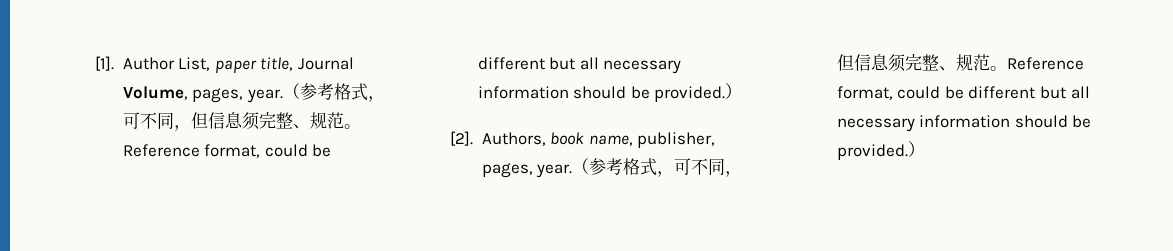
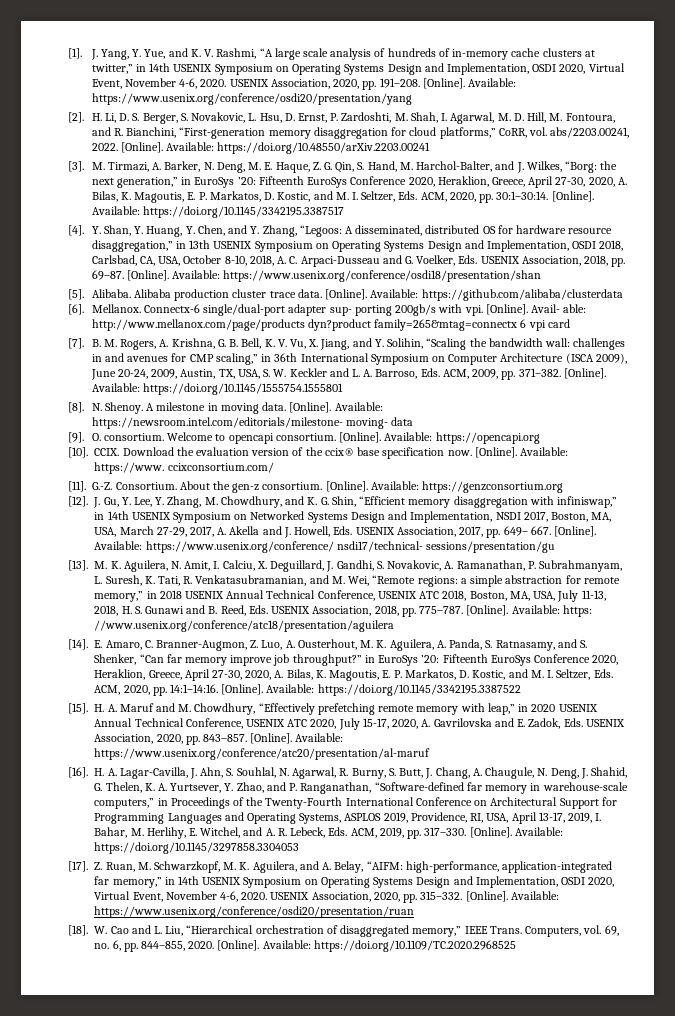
[122,57,354,73] [122,83,385,103] [122,112,361,131] [122,144,332,158] [477,57,682,74] [477,83,743,102] [450,131,716,148] [481,158,743,178] [836,54,1084,72] [836,86,1090,100] [836,115,1092,132] [836,141,925,160] Author List, paper title, Journal Volume, pages, year.（参考格式，可不同，但信息须完整、规范。Reference format, could be different but all necessary information should be provided.） // [2]. Authors, book name, publisher, pages, year.（参考格式，可不同，但信息须完整、规范。Reference format, could be different but all necessary information should be provided.） -> [90,48,595,60] [91,63,625,75] [91,78,516,90] [91,93,412,105] [68,112,615,124] [91,127,630,139] [91,142,431,154] [68,161,618,173] [91,176,627,188] [91,191,594,203] [91,206,344,218] [68,225,613,237] [91,240,624,252] [91,255,626,267] [91,270,542,282] [68,289,623,301] [68,304,587,316] [91,319,570,331] [68,338,626,350] [91,353,627,365] [90,368,606,380] [91,383,343,395] [68,402,383,414] [91,417,414,429] [68,432,540,444] [68,447,569,459] [94,462,274,474] [68,481,564,493] [68,496,618,508] [94,511,612,523] [94,526,597,538] [94,541,556,553] [68,560,623,572] [94,575,620,587] [94,590,606,602] [94,605,592,617] [94,620,395,632] [68,639,588,651] [94,654,619,666] [94,669,613,681] [94,684,521,696] [68,703,598,715] [94,718,625,730] [94,733,344,745] [94,748,431,760] [68,767,628,779] [94,782,628,794] [94,797,617,809] [94,812,602,824] [94,827,563,839] [94,842,300,854] [68,861,613,873] [94,876,615,888] [94,891,559,903] [94,906,415,918] [68,925,619,937] [94,940,516,952] J. Yang, Y. Yue, and K. V. Rashmi, “A large scale analysis of hundreds of in-memory cache clusters at twitter,” in 14th USENIX Symposium on Operating Systems Design and Implementation, OSDI 2020, Virtual Event, November 4-6, 2020. USENIX Association, 2020, pp. 191–208. [Online]. Available: https://www.usenix.org/conference/osdi20/presentation/yang // [2]. H. Li, D. S. Berger, S. Novakovic, L. Hsu, D. Ernst, P. Zardoshti, M. Shah, I. Agarwal, M. D. Hill, M. Fontoura, and R. Bianchini, “First-generation memory disaggregation for cloud platforms,” CoRR, vol. abs/2203.00241, 2022. [Online]. Available: https://doi.org/10.48550/arXiv.2203.00241 // [3]. M. Tirmazi, A. Barker, N. Deng, M. E. Haque, Z. G. Qin, S. Hand, M. Harchol-Balter, and J. Wilkes, “Borg: the next generation,” in EuroSys ’20: Fifteenth EuroSys Conference 2020, Heraklion, Greece, April 27-30, 2020, A. Bilas, K. Magoutis, E. P. Markatos, D. Kostic, and M. I. Seltzer, Eds. ACM, 2020, pp. 30:1–30:14. [Online]. Available: https://doi.org/10.1145/3342195.3387517 // [4]. Y. Shan, Y. Huang, Y. Chen, and Y. Zhang, “Legoos: A disseminated, distributed OS for hardware resource disaggregation,” in 13th USENIX Symposium on Operating Systems Design and Implementation, OSDI 2018, Carlsbad, CA, USA, October 8-10, 2018, A. C. Arpaci-Dusseau and G. Voelker, Eds. USENIX Association, 2018, pp. 69–87. [Online]. Available: https://www.usenix.org/conference/osdi18/presentation/shan // [5]. Alibaba. Alibaba production cluster trace data. [Online]. Available: https://github.com/alibaba/clusterdata // [6]. Mellanox. Connectx-6 single/dual-port adapter sup- porting 200gb/s with vpi. [Online]. Avail- able: http://www.mellanox.com/page/products dyn?product family=265&mtag=connectx 6 vpi card // [7]. B. M. Rogers, A. Krishna, G. B. Bell, K. V. Vu, X. Jiang, and Y. Solihin, “Scaling the bandwidth wall: challenges in and avenues for CMP scaling,” in 36th International Symposium on Computer Architecture (ISCA 2009), June 20-24, 2009, Austin, TX, USA, S. W. Keckler and L. A. Barroso, Eds. ACM, 2009, pp. 371–382. [Online]. Available: https://doi.org/10.1145/1555754.1555801 // [8]. N. Shenoy. A milestone in moving data. [Online]. Available: https://newsroom.intel.com/editorials/milestone- moving- data // [9]. O. consortium. Welcome to opencapi consortium. [Online]. Available: https://opencapi.org // [10]. CCIX. Download the evaluation version of the ccix® base specification now. [Online]. Available: https://www. ccixconsortium.com/ // [11]. G.-Z. Consortium. About the gen-z consortium. [Online]. Available: https://genzconsortium.org // [12]. J. Gu, Y. Lee, Y. Zhang, M. Chowdhury, and K. G. Shin, “Efficient memory disaggregation with infiniswap,” in 14th USENIX Symposium on Networked Systems Design and Implementation, NSDI 2017, Boston, MA, USA, March 27-29, 2017, A. Akella and J. Howell, Eds. USENIX Association, 2017, pp. 649– 667. [Online]. Available: https://www.usenix.org/conference/ nsdi17/technical- sessions/presentation/gu // [13]. M. K. Aguilera, N. Amit, I. Calciu, X. Deguillard, J. Gandhi, S. Novakovic, A. Ramanathan, P. Subrahmanyam, L. Suresh, K. Tati, R. Venkatasubramanian, and M. Wei, “Remote regions: a simple abstraction for remote memory,” in 2018 USENIX Annual Technical Conference, USENIX ATC 2018, Boston, MA, USA, July 11-13, 2018, H. S. Gunawi and B. Reed, Eds. USENIX Association, 2018, pp. 775–787. [Online]. Available: https: //www.usenix.org/conference/atc18/presentation/aguilera // [14]. E. Amaro, C. Branner-Augmon, Z. Luo, A. Ousterhout, M. K. Aguilera, A. Panda, S. Ratnasamy, and S. Shenker, “Can far memory improve job throughput?” in EuroSys ’20: Fifteenth EuroSys Conference 2020, Heraklion, Greece, April 27-30, 2020, A. Bilas, K. Magoutis, E. P. Markatos, D. Kostic, and M. I. Seltzer, Eds. ACM, 2020, pp. 14:1–14:16. [Online]. Available: https://doi.org/10.1145/3342195.3387522 // [15]. H. A. Maruf and M. Chowdhury, “Effectively prefetching remote memory with leap,” in 2020 USENIX Annual Technical Conference, USENIX ATC 2020, July 15-17, 2020, A. Gavrilovska and E. Zadok, Eds. USENIX Association, 2020, pp. 843–857. [Online]. Available: https://www.usenix.org/conference/atc20/presentation/al-maruf // [16]. H. A. Lagar-Cavilla, J. Ahn, S. Souhlal, N. Agarwal, R. Burny, S. Butt, J. Chang, A. Chaugule, N. Deng, J. Shahid, G. Thelen, K. A. Yurtsever, Y. Zhao, and P. Ranganathan, “Software-defined far memory in warehouse-scale computers,” in Proceedings of the Twenty-Fourth International Conference on Architectural Support for Programming Languages and Operating Systems, ASPLOS 2019, Providence, RI, USA, April 13-17, 2019, I. Bahar, M. Herlihy, E. Witchel, and A. R. Lebeck, Eds. ACM, 2019, pp. 317–330. [Online]. Available: https://doi.org/10.1145/3297858.3304053 // [17]. Z. Ruan, M. Schwarzkopf, M. K. Aguilera, and A. Belay, “AIFM: high-performance, application-integrated far memory,” in 14th USENIX Symposium on Operating Systems Design and Implementation, OSDI 2020, Virtual Event, November 4-6, 2020. USENIX Association, 2020, pp. 315–332. [Online]. Available: https://www.usenix.org/conference/osdi20/presentation/ruan // [18]. W. Cao and L. Liu, “Hierarchical orchestration of disaggregated memory,” IEEE Trans. Computers, vol. 69, no. 6, pp. 844–855, 2020. [Online]. Available: https://doi.org/10.1109/TC.2020.2968525

